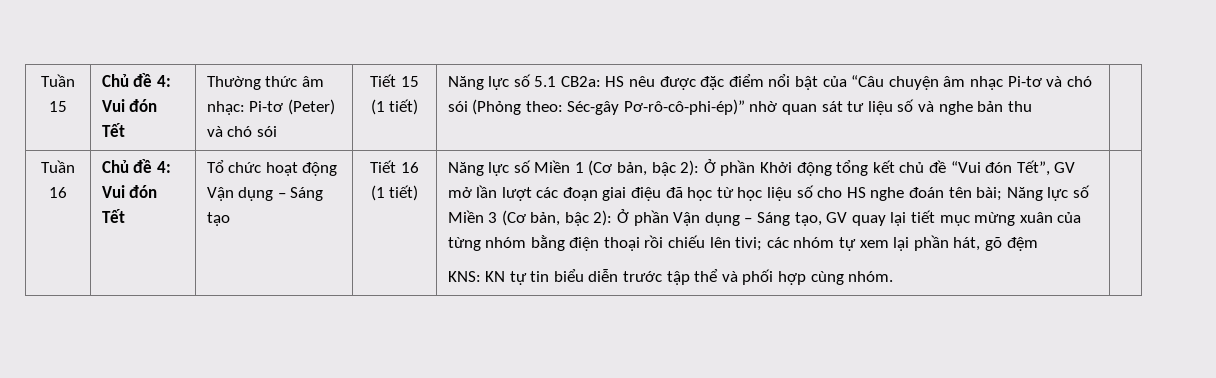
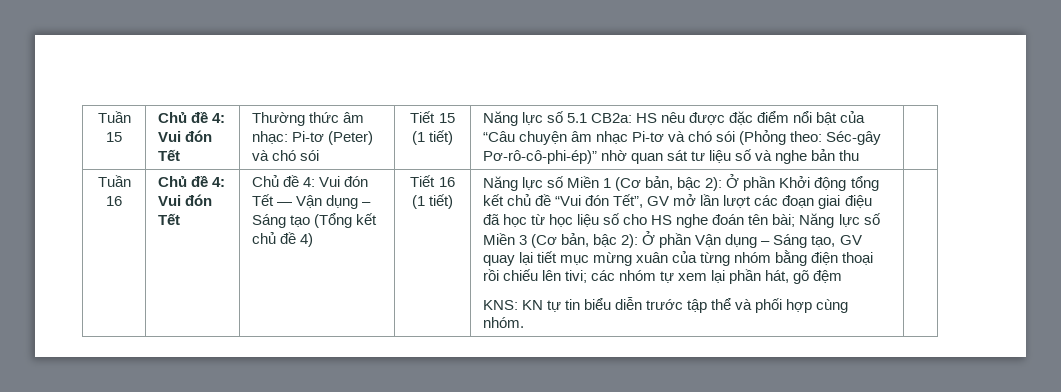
[206,160,338,176] Tổ chức hoạt động -> [251,175,369,187] [251,194,292,206] Chủ đề 4: Vui đón Tết —
(230, 219) none -> [313,213,378,228] [251,232,313,247] (Tổng kết chủ đề 4)

